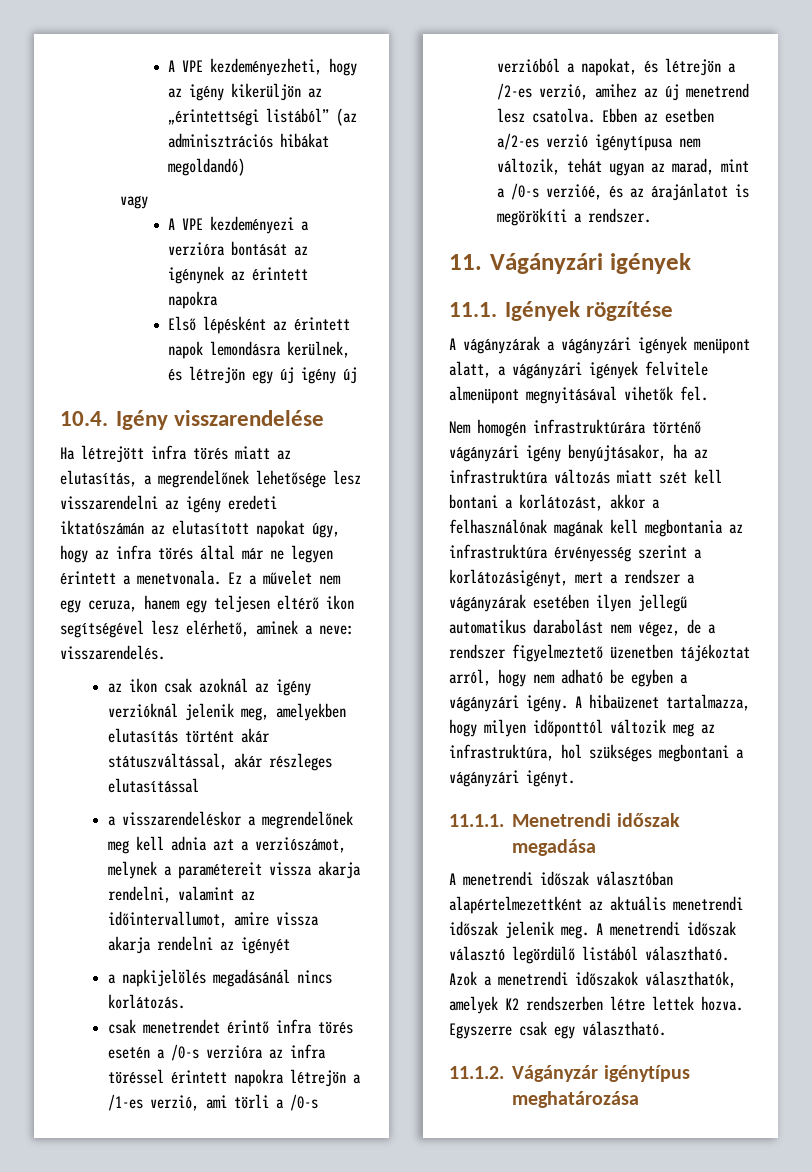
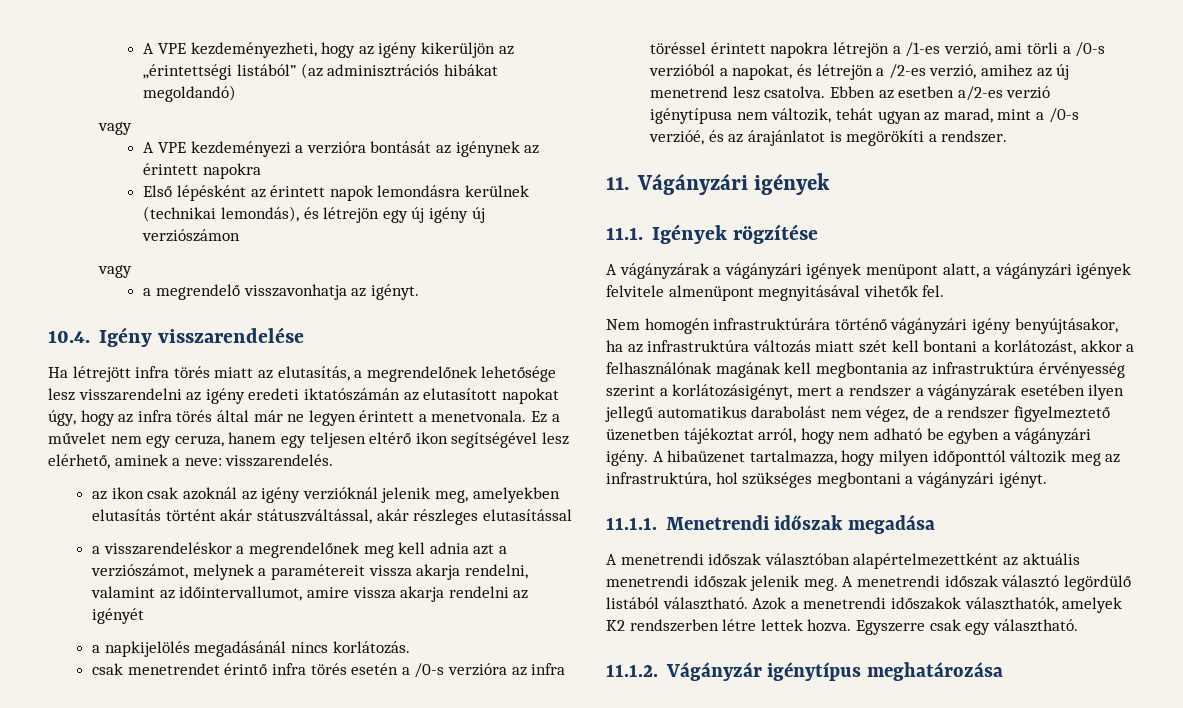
[287,341,351,358] kerülnek, -> [464,185,529,197] [143,206,300,222] kerülnek (technikai lemondás),
(358, 375) none -> [142,229,241,242] [98,265,133,278] [143,284,419,300] verziószámon // vagy // a megrendelő visszavonhatja az igényt.

